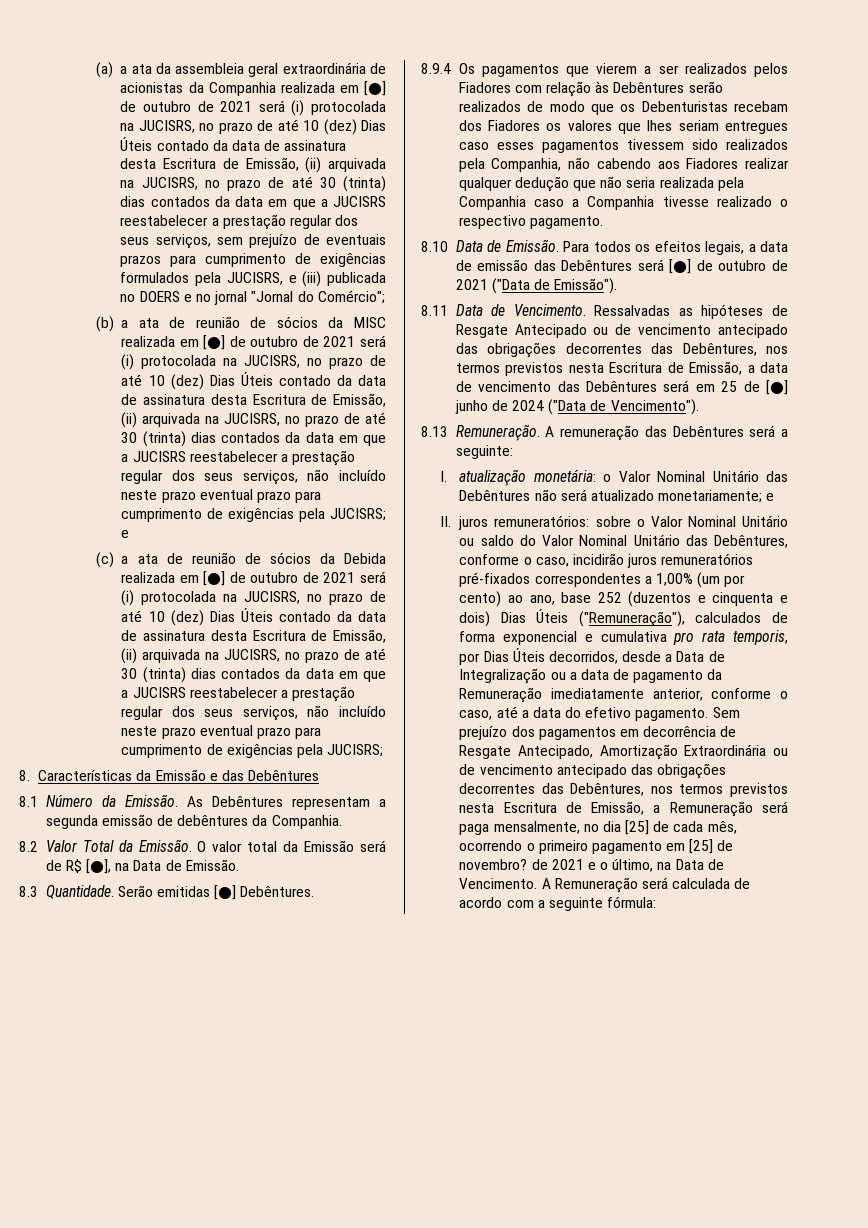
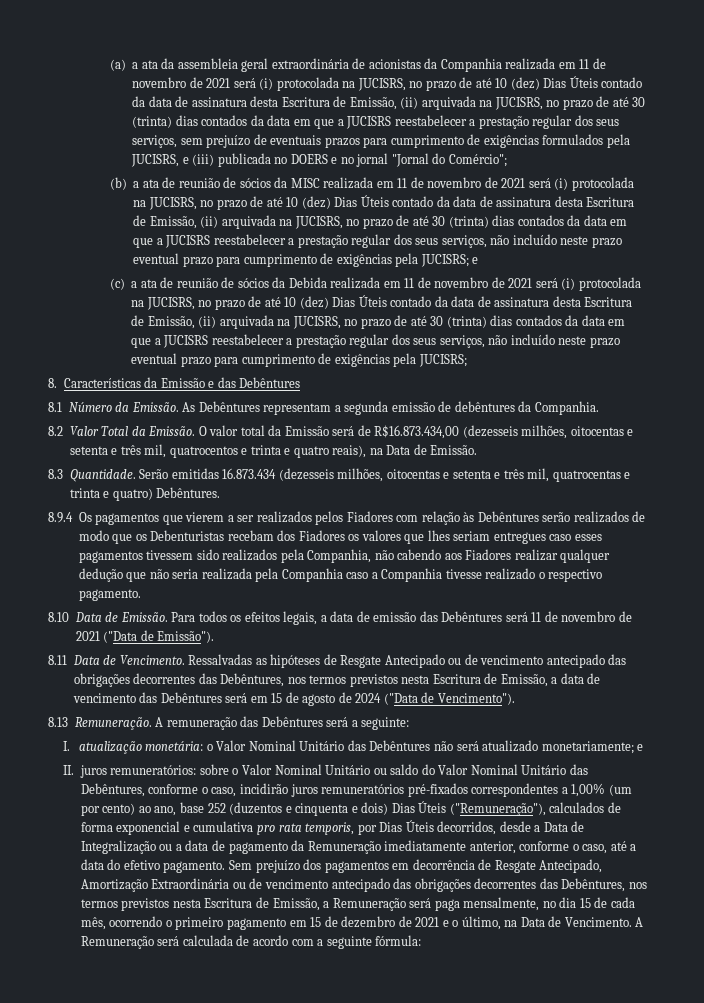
[364,81,387,96] [120,101,192,112] [●] de outubro -> [579,58,606,69] [132,77,187,88] 11 de novembro
[203,335,299,350] [●] de outubro -> [397,177,482,188] 11 de novembro
[203,571,299,586] [●] de outubro -> [404,277,489,288] 11 de novembro
[65,859,112,874] R$ [●], -> [374,425,634,439] [69,444,367,458] R$16.873.434,00 (dezesseis milhões, oitocentas e setenta e três mil, quatrocentos e trinta e quatro reais),
[214,885,237,900] [●] -> [222,468,631,482] [69,488,153,501] 16.873.434 (dezesseis milhões, oitocentas e setenta e três mil, quatrocentas e trinta e quatro)
[669,259,767,274] [●] de outubro -> [531,611,616,622] 11 de novembro
[721,380,788,395] [454,400,488,414] 25 de [●] junho -> [271,692,336,706] 15 de agosto
[625,820,650,835] [25] -> [579,898,591,908] 15
[689,839,734,854] [459,859,528,870] [25] de novembro? -> [310,916,396,928] 15 de dezembro

